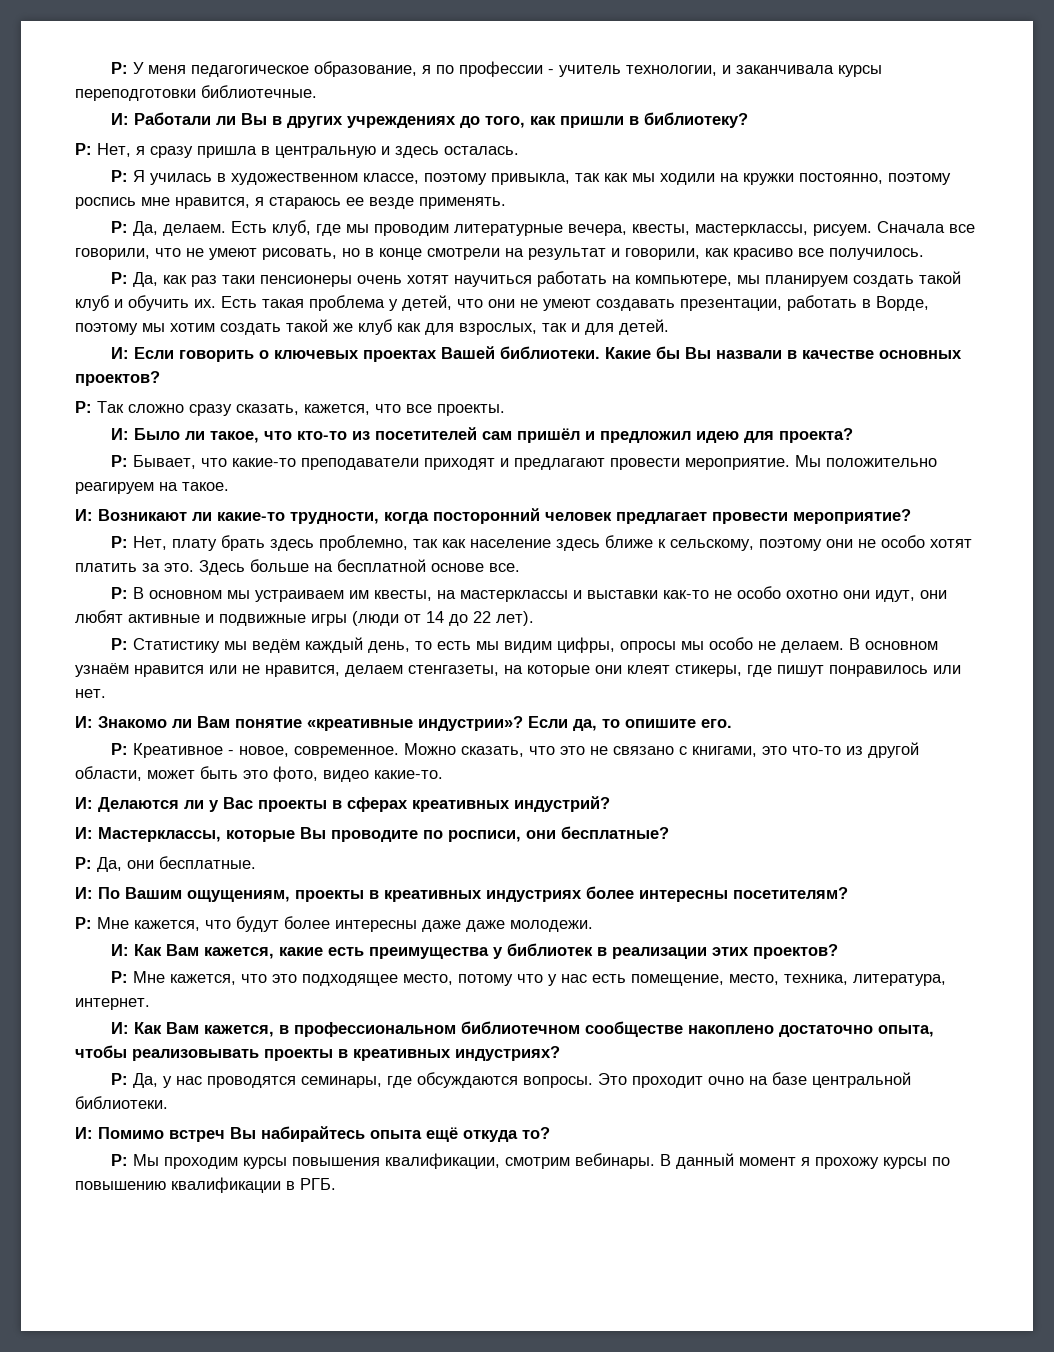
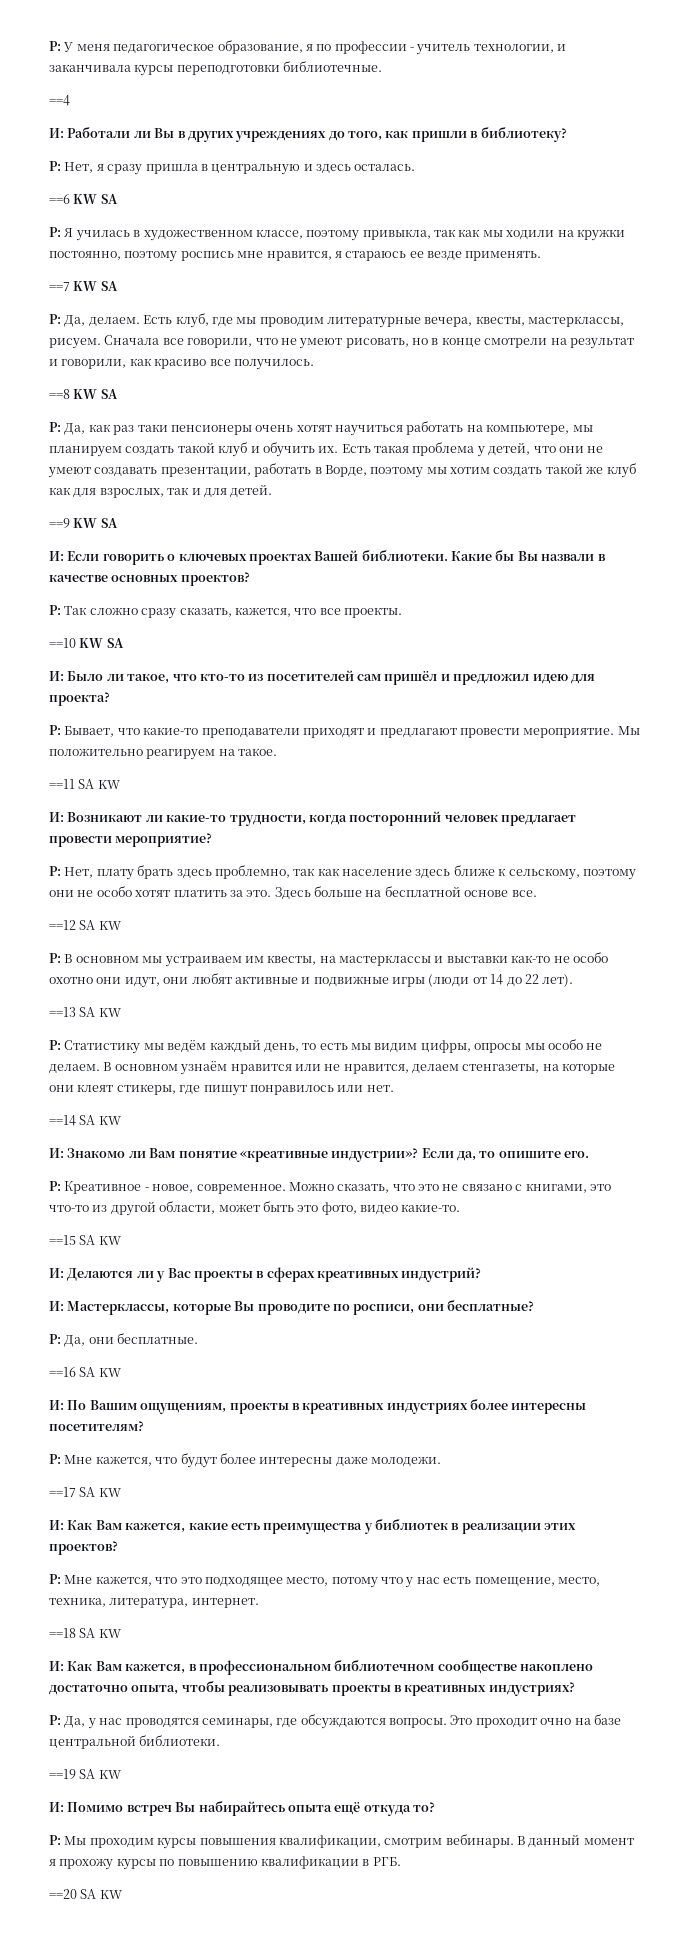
(317, 91) none -> [49,95,70,106] // ==4
(519, 150) none -> [49,194,118,204] // ==6 KW SA
(506, 203) none -> [49,281,118,291] // ==7 KW SA
(924, 254) none -> [49,389,118,399] // ==8 KW SA
(669, 327) none -> [49,518,118,528] // ==9 KW SA
(505, 410) none -> [49,638,124,648] // ==10 KW SA
(229, 486) none -> [49,779,121,789] // ==11 SA KW
(520, 567) none -> [49,920,122,930] // ==12 SA KW
(534, 618) none -> [49,1007,122,1017] // ==13 SA KW
(106, 693) none -> [49,1115,122,1126] // ==14 SA KW
(443, 774) none -> [49,1235,122,1245] // ==15 SA KW
(256, 862) none -> [49,1367,122,1377] // ==16 SA KW
[466,920,505,932] даже -> (368, 1461) none
(593, 926) none -> [49,1487,122,1497] // ==17 SA KW
(150, 1004) none -> [49,1628,122,1638] // ==18 SA KW
(168, 1102) none -> [49,1769,122,1779] // ==19 SA KW
(336, 1184) none -> [49,1889,123,1899] // ==20 SA KW

